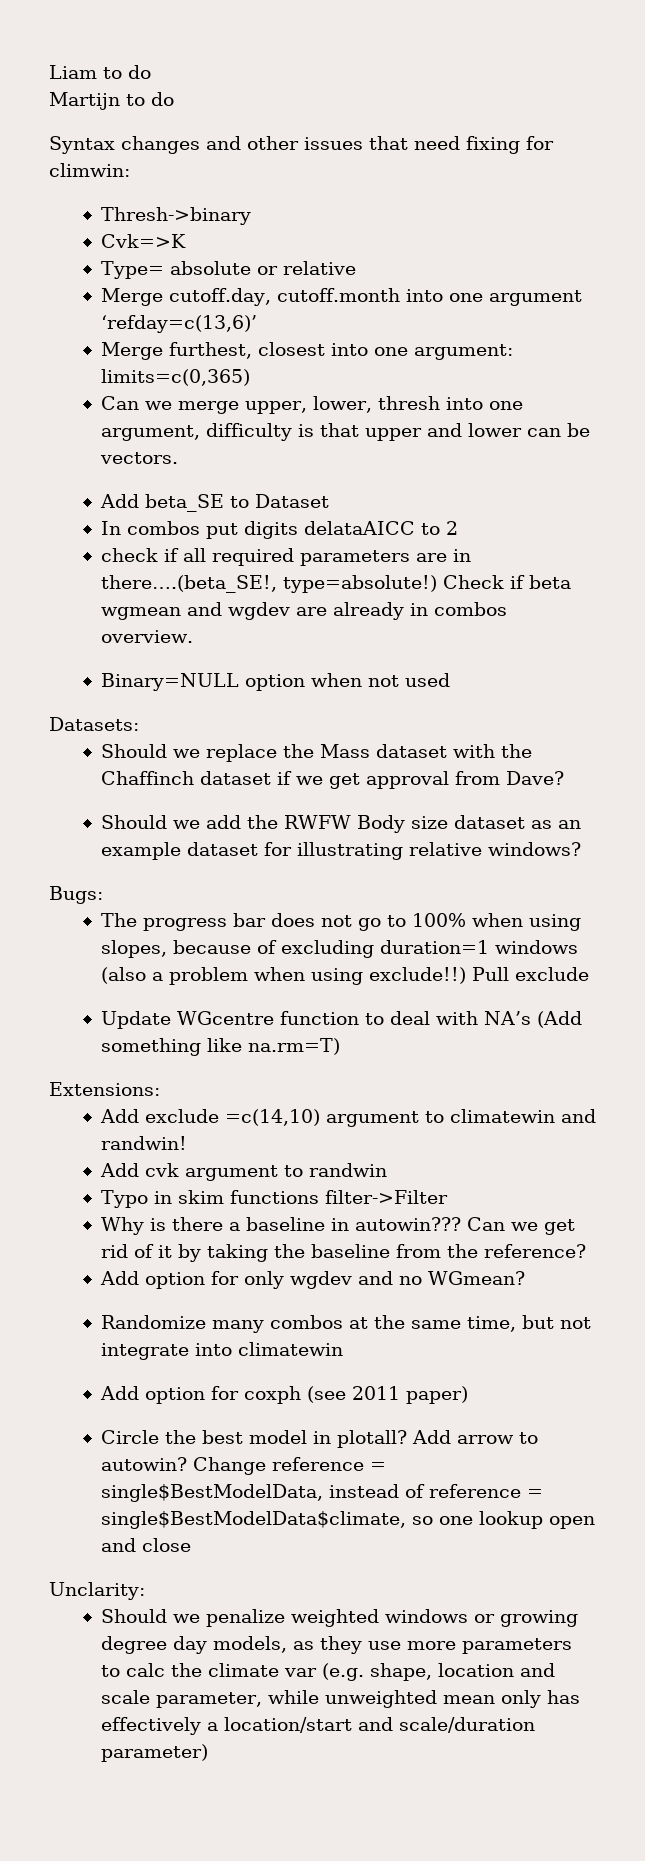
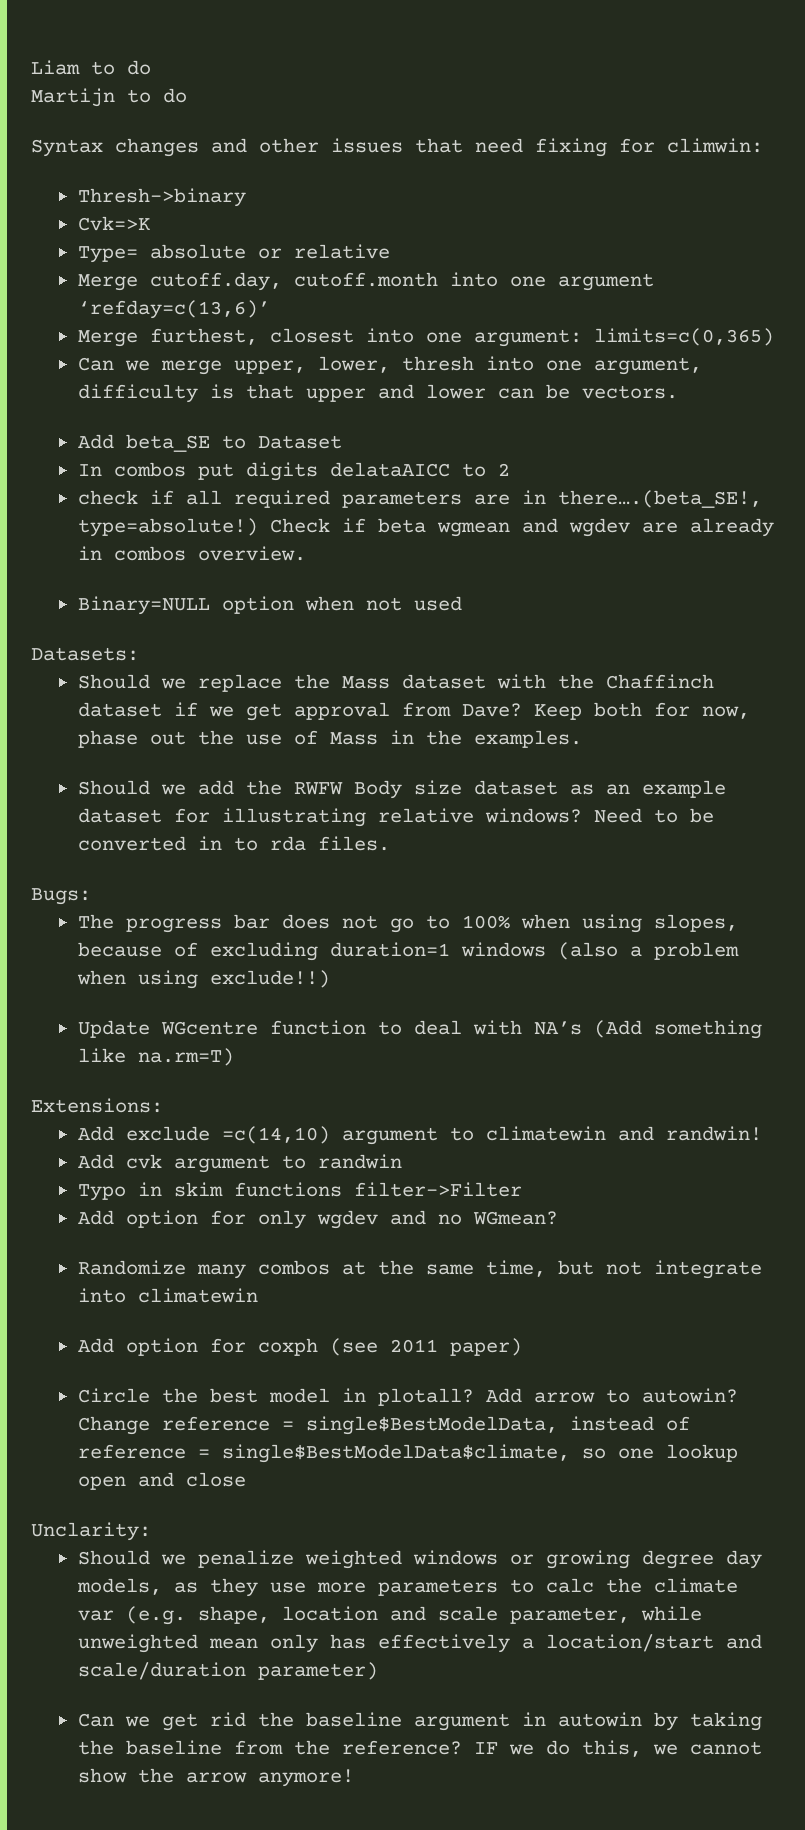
(564, 778) none -> [533,702,750,720] [77,730,582,748] Keep both for now, phase out the use of Mass in the examples.
(581, 849) none -> [593,808,714,823] [77,836,390,851] Need to be converted in to rda files.
[471,967,589,981] Pull exclude -> (330, 979) none
[100,1217,575,1235] [100,1244,586,1262] // Why is there a baseline in autowin??? Can we get rid of it by taking the baseline from the reference? -> (522, 1189) none
(208, 1753) none -> [77,1712,762,1731] [77,1740,762,1757] [77,1768,354,1787] // Can we get rid the baseline argument in autowin by taking the baseline from the reference? IF we do this, we cannot show the arrow anymore!

